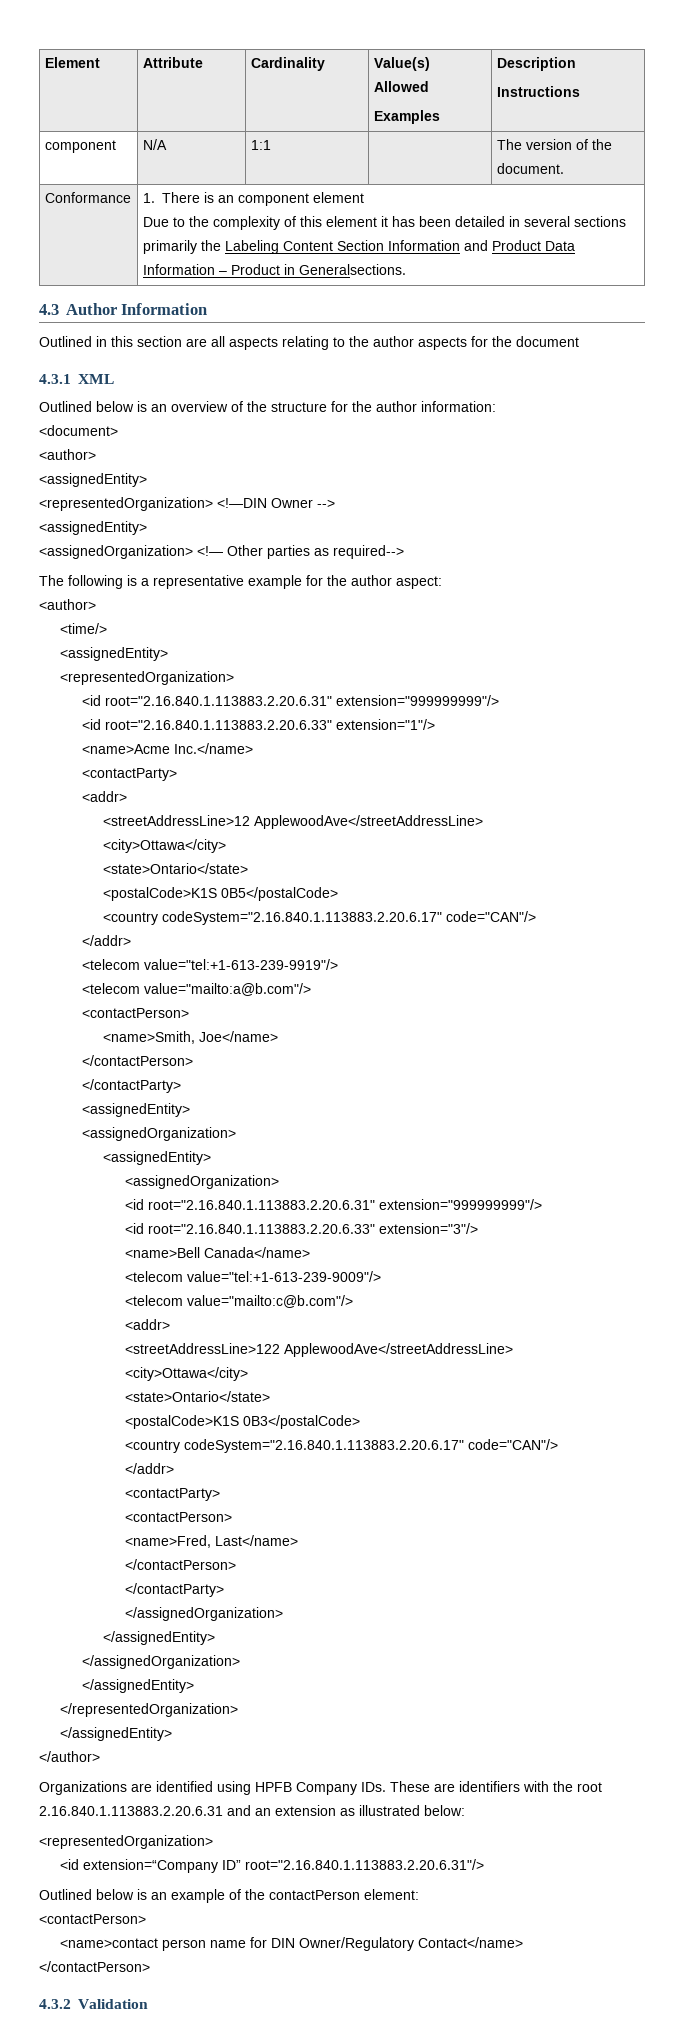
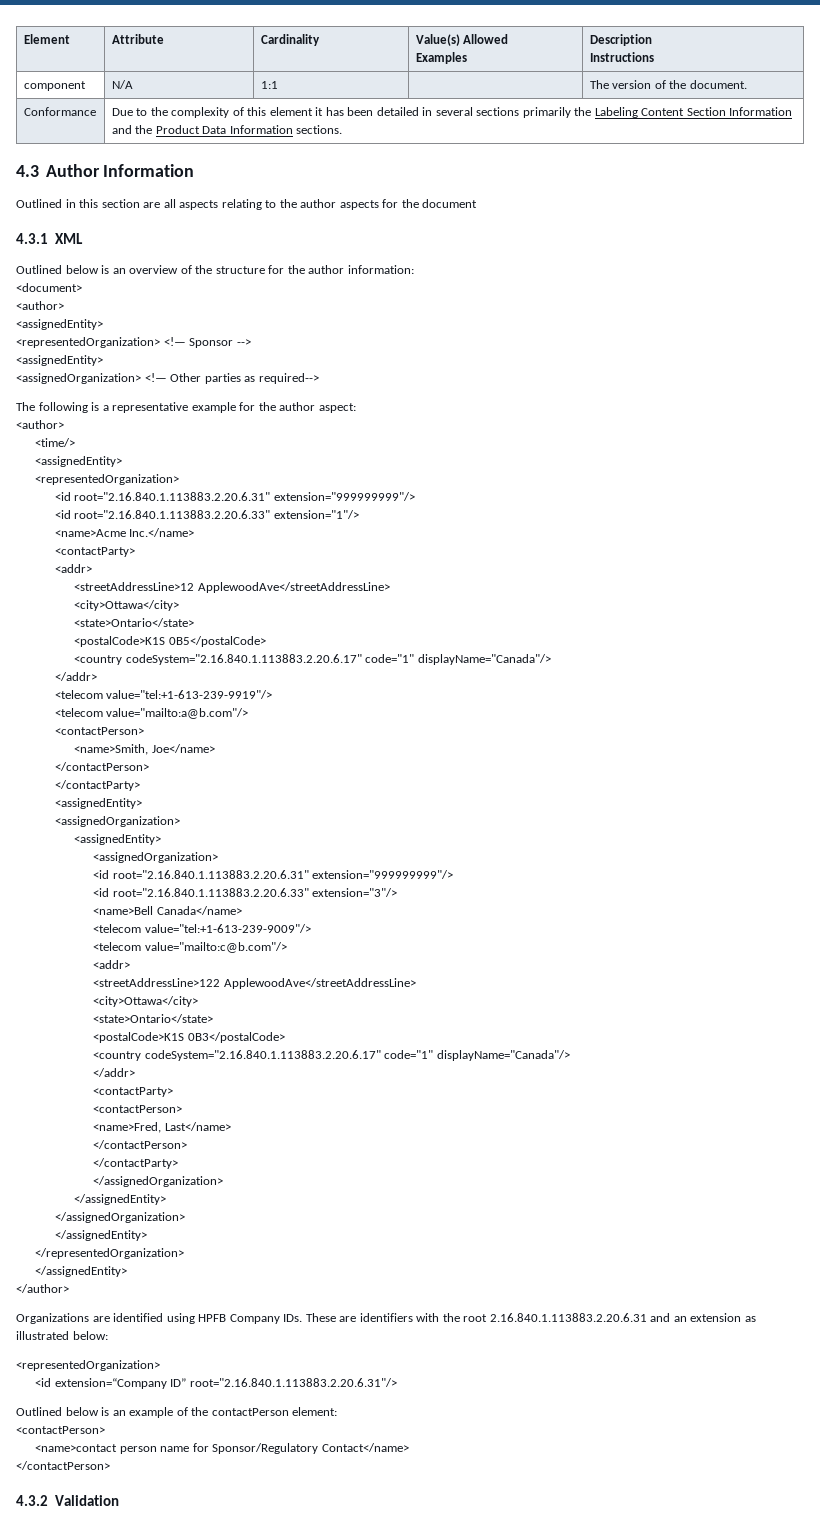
[142,192,364,206] 1. There is an component element // -> (96, 111) none
(488, 245) none -> [135,125,153,134] the
[218,264,406,275] – Product in Generalsections. -> [296,125,343,134] sections.
[217,498,313,508] <!—DIN Owner -> [163,337,234,348] <!— Sponsor
[446,911,537,922] code="CAN"/> -> [365,654,551,665] code="1" displayName="Canada"/>
[467,1439,558,1450] code="CAN"/> -> [384,1050,570,1061] code="1" displayName="Canada"/>
[271,1937,415,1951] DIN Owner/Regulatory -> [212,1443,319,1454] Sponsor/Regulatory

